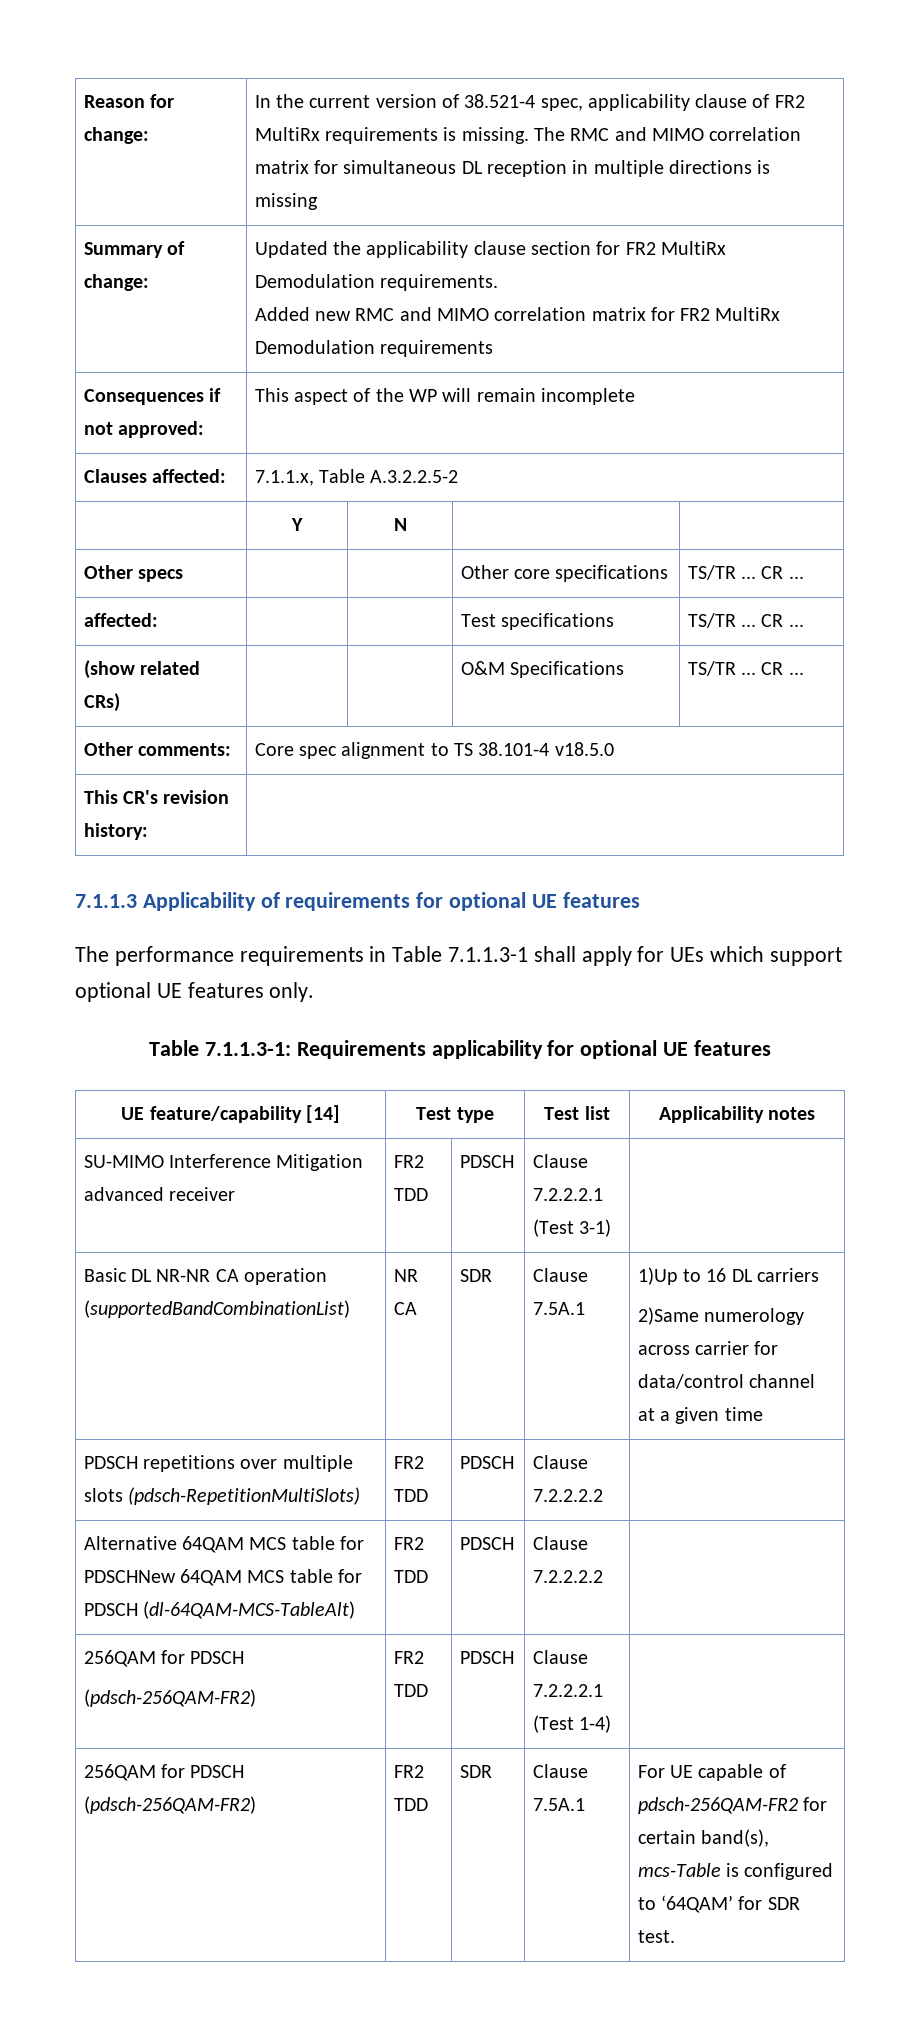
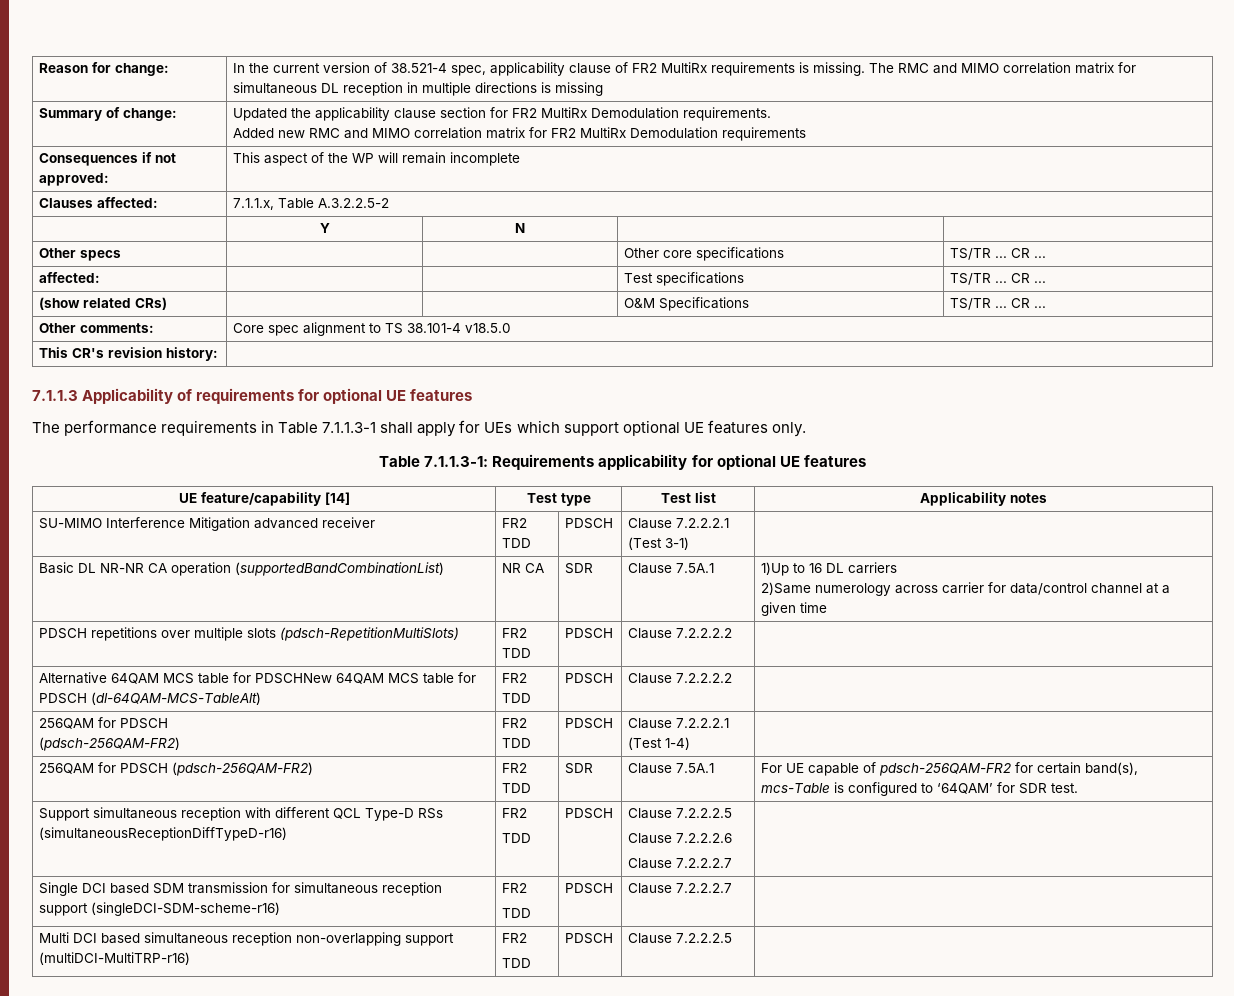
(675, 1936) none -> [39,807,444,821] [39,827,288,841] [502,808,528,818] [502,833,532,843] [565,808,614,819] [628,808,733,819] [628,833,733,844] [628,858,733,869] [39,882,443,896] [39,902,281,916] [502,883,528,893] [502,908,532,918] [565,883,614,894] [628,883,733,894] [39,932,455,946] [39,952,191,965] [502,933,528,943] [502,958,532,968] [565,933,614,944] [628,933,733,944] // Support simultaneous reception with different QCL Type-D RSs (simultaneousReceptionDiffTypeD-r16) | FR2 // TDD | PDSCH | Clause 7.2.2.2.5 // Clause 7.2.2.2.6 // Clause 7.2.2.2.7 | // Single DCI based SDM transmission for simultaneous reception support (singleDCI-SDM-scheme-r16) | FR2 // TDD | PDSCH | Clause 7.2.2.2.7 | // Multi DCI based simultaneous reception non-overlapping support (multiDCI-MultiTRP-r16) | FR2 // TDD | PDSCH | Clause 7.2.2.2.5 |

